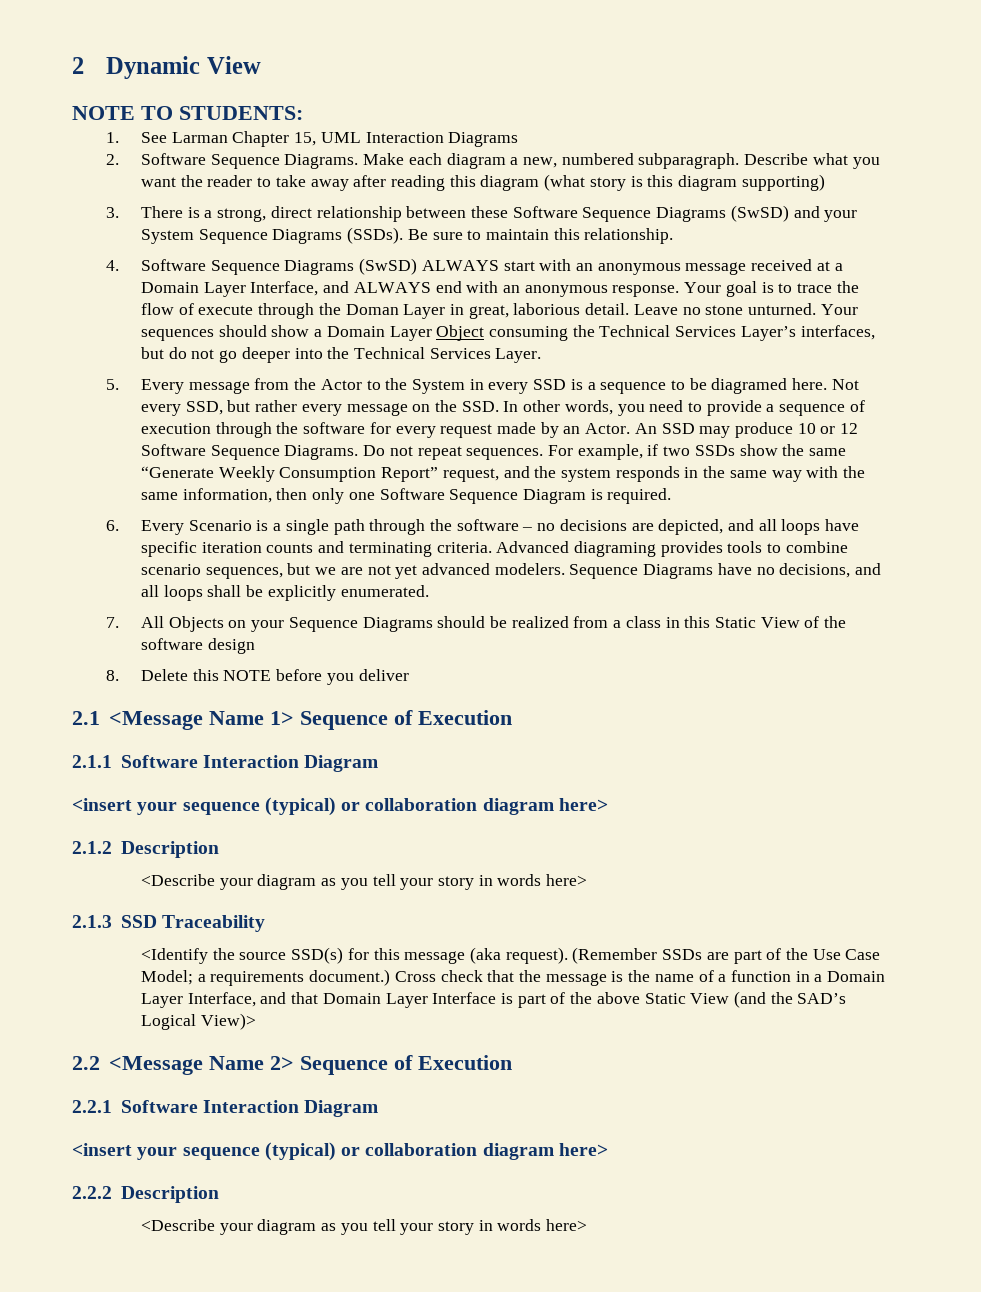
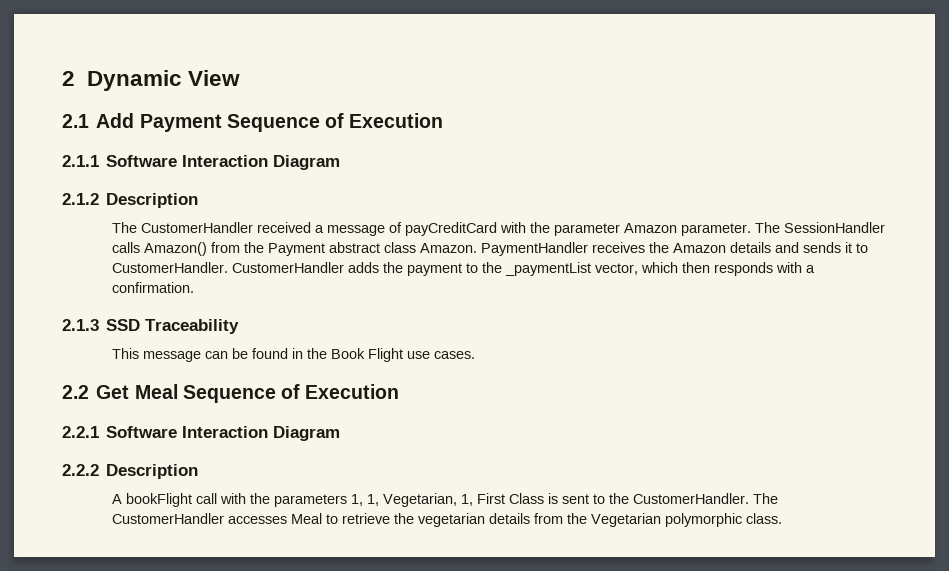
[72,106,303,120] [106,131,519,147] [106,153,880,169] [140,174,825,191] [106,205,858,222] [140,227,674,244] [106,258,843,275] [140,281,859,297] [140,303,858,319] [140,325,875,341] [140,347,542,363] [106,378,859,394] [140,400,865,416] [140,422,859,438] [140,444,847,460] [140,466,866,482] [140,488,672,504] [106,519,860,535] [140,541,848,557] [140,563,882,579] [140,585,429,601] [106,616,847,632] [140,638,255,654] [106,669,409,685] [72,711,294,730] NOTE TO STUDENTS: // 1. See Larman Chapter 15, UML Interaction Diagrams // 2. Software Sequence Diagrams. Make each diagram a new, numbered subparagraph. Describe what you want the reader to take away after reading this diagram (what story is this diagram supporting) // 3. There is a strong, direct relationship between these Software Sequence Diagrams (SwSD) and your System Sequence Diagrams (SSDs). Be sure to maintain this relationship. // 4. Software Sequence Diagrams (SwSD) ALWAYS start with an anonymous message received at a Domain Layer Interface, and ALWAYS end with an anonymous response. Your goal is to trace the flow of execute through the Doman Layer in great, laborious detail. Leave no stone unturned. Your sequences should show a Domain Layer Object consuming the Technical Services Layer’s interfaces, but do not go deeper into the Technical Services Layer. // 5. Every message from the Actor to the System in every SSD is a sequence to be diagramed here. Not every SSD, but rather every message on the SSD. In other words, you need to provide a sequence of execution through the software for every request made by an Actor. An SSD may produce 10 or 12 Software Sequence Diagrams. Do not repeat sequences. For example, if two SSDs show the same “Generate Weekly Consumption Report” request, and the system responds in the same way with the same information, then only one Software Sequence Diagram is required. // 6. Every Scenario is a single path through the software – no decisions are depicted, and all loops have specific iteration counts and terminating criteria. Advanced diagraming provides tools to combine scenario sequences, but we are not yet advanced modelers. Sequence Diagrams have no decisions, and all loops shall be explicitly enumerated. // 7. All Objects on your Sequence Diagrams should be realized from a class in this Static View of the software design // 8. Delete this NOTE before you deliver // 2.1 <Message Name 1> -> [62,113,222,132] 2.1 Add Payment
[72,797,608,816] [72,841,219,858] [140,874,588,890] [72,915,266,932] [140,947,881,964] [140,969,886,986] [140,991,847,1008] [140,1013,256,1030] [72,1056,294,1075] <insert your sequence (typical) or collaboration diagram here> // 2.1.2 Description // <Describe your diagram as you tell your story in words here> // 2.1.3 SSD Traceability // <Identify the source SSD(s) for this message (aka request). (Remember SSDs are part of the Use Case Model; a requirements document.) Cross check that the message is the name of a function in a Domain Layer Interface, and that Domain Layer Interface is part of the above Static View (and the SAD’s Logical View)> // 2.2 <Message Name 2> -> [62,193,199,208] [112,222,886,236] [112,242,869,256] [112,262,816,276] [112,282,195,293] [62,319,240,334] [112,348,476,362] [62,384,178,399] 2.1.2 Description // The CustomerHandler received a message of payCreditCard with the parameter Amazon parameter. The SessionHandler calls Amazon() from the Payment abstract class Amazon. PaymentHandler receives the Amazon details and sends it to CustomerHandler. CustomerHandler adds the payment to the _paymentList vector, which then responds with a confirmation. // 2.1.3 SSD Traceability // This message can be found in the Book Flight use cases. // 2.2 Get Meal
[72,1142,608,1161] [72,1186,219,1203] [140,1219,588,1235] <insert your sequence (typical) or collaboration diagram here> // 2.2.2 Description // <Describe your diagram as you tell your story in words here> -> [62,464,199,479] [112,493,779,507] [112,513,783,527] 2.2.2 Description // A bookFlight call with the parameters 1, 1, Vegetarian, 1, First Class is sent to the CustomerHandler. The CustomerHandler accesses Meal to retrieve the vegetarian details from the Vegetarian polymorphic class.

